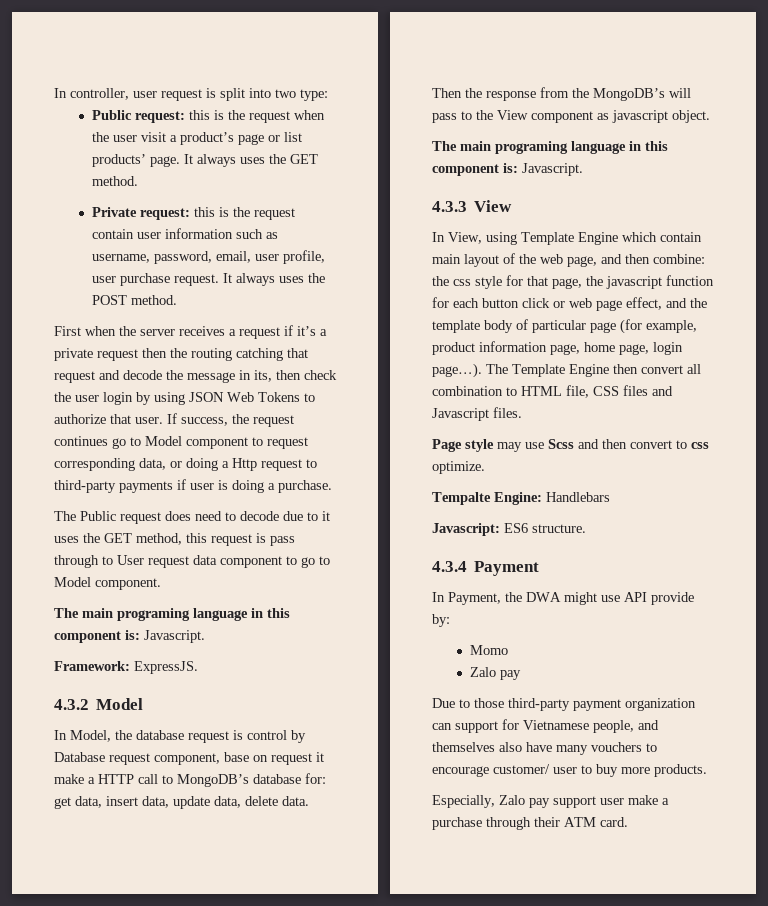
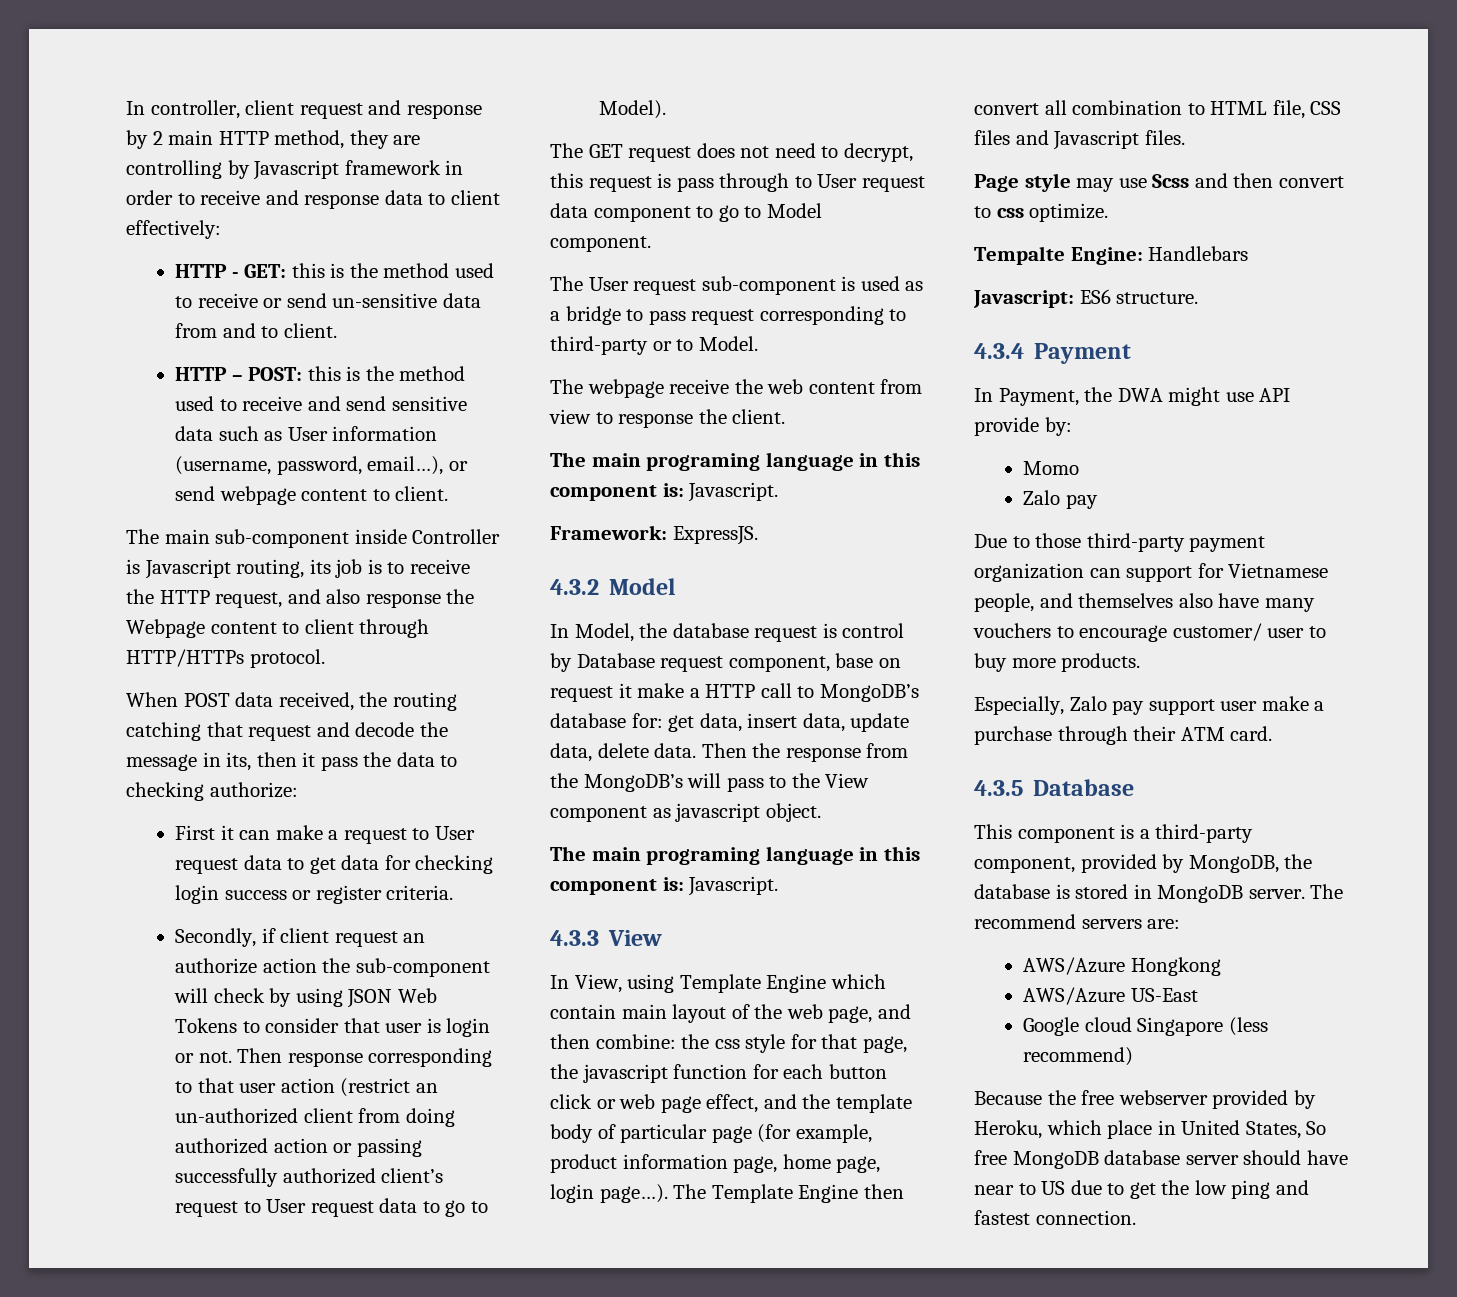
[133,88,328,101] [91,110,325,123] [91,132,302,145] [91,154,318,167] [91,176,138,186] [91,207,295,220] [91,228,278,239] [91,250,325,264] [91,273,325,286] [91,295,177,305] [54,325,327,339] [54,348,167,361] user request is split into two type: // Public request: this is the request when the user visit a product’s page or list products’ page. It always uses the GET method. // Private request: this is the request contain user information such as username, password, email, user profile, user purchase request. It always uses the POST method. // First when the server receives a request if it’s a private request then -> [245,100,482,119] [126,130,421,149] [126,160,464,180] [126,190,500,209] [126,220,221,239] [175,263,494,278] [175,293,481,308] [175,323,337,338] [175,366,466,381] [175,396,467,411] [175,426,438,441] [175,456,468,475] [175,486,449,505] [126,529,501,548] [126,559,470,579] [126,589,475,608] [126,619,430,638] [126,649,325,668] [126,692,354,711] client request and response by 2 main HTTP method, they are controlling by Javascript framework in order to receive and response data to client effectively: // HTTP - GET: this is the method used to receive or send un-sensitive data from and to client. // HTTP – POST: this is the method used to receive and send sensitive data such as User information (username, password, email…), or send webpage content to client. // The main sub-component inside Controller is Javascript routing, its job is to receive the HTTP request, and also response the Webpage content to client through HTTP/HTTPs protocol. // When POST data received,
[304,370,337,380] [54,392,133,405] check the user login -> [302,752,458,771] [126,782,298,801] [175,825,475,844] [175,855,494,874] [175,885,454,904] [175,928,426,947] [175,958,490,977] [174,988,265,1003] it pass the data to checking authorize: // First it can make a request to User request data to get data for checking login success or register criteria. // Secondly, if client request an authorize action the sub-component will check
[54,413,294,427] [54,436,308,449] [54,458,317,471] [54,479,332,493] [54,511,116,521] authorize that user. If success, the request continues go to Model component to request corresponding data, or doing a Http request to third-party payments if user is doing a purchase. // The Public -> [265,1018,491,1037] [175,1048,493,1067] [175,1078,438,1097] [175,1108,455,1127] [175,1138,422,1157] [175,1168,444,1187] [175,1198,488,1217] [599,100,667,119] [550,143,623,158] consider that user is login or not. Then response corresponding to that user action (restrict an un-authorized client from doing authorized action or passing successfully authorized client’s request to User request data to go to Model). // The GET
(191, 516) none -> [740,146,770,158] not
[240,511,330,521] [54,533,182,545] decode due to it uses the GET method, -> [843,143,913,162] decrypt,
(161, 584) none -> [550,276,924,295] [550,306,907,325] [550,336,758,355] [550,379,923,398] [549,409,786,428] // The User request sub-component is used as a bridge to pass request corresponding to third-party or to Model. // The webpage receive the web content from view to response the client.
(628, 822) none -> [974,779,1135,796] [974,824,1254,843] [974,854,1313,873] [974,884,1344,903] [974,914,1181,929] [1023,957,1221,976] [1023,987,1198,1005] [1023,1017,1268,1036] [1023,1047,1134,1066] [974,1090,1316,1109] [974,1120,1327,1139] [974,1150,1348,1169] [974,1180,1309,1199] [974,1210,1136,1225] // 4.3.5 Database // This component is a third-party component, provided by MongoDB, the database is stored in MongoDB server. The recommend servers are: // AWS/Azure Hongkong // AWS/Azure US-East // Google cloud Singapore (less recommend) // Because the free webserver provided by Heroku, which place in United States, So free MongoDB database server should have near to US due to get the low ping and fastest connection.

